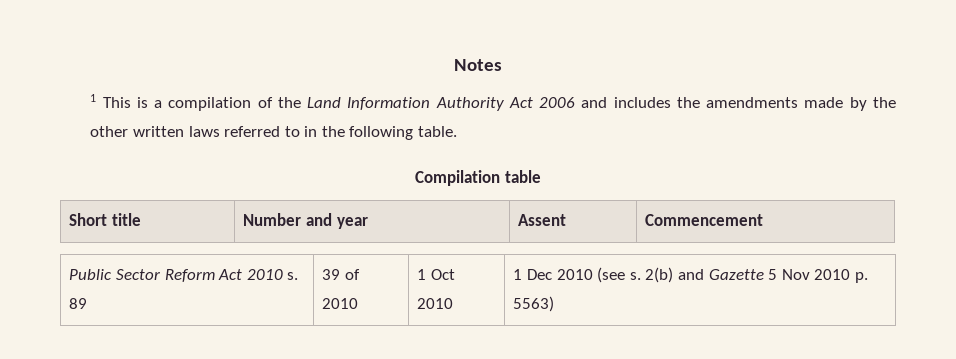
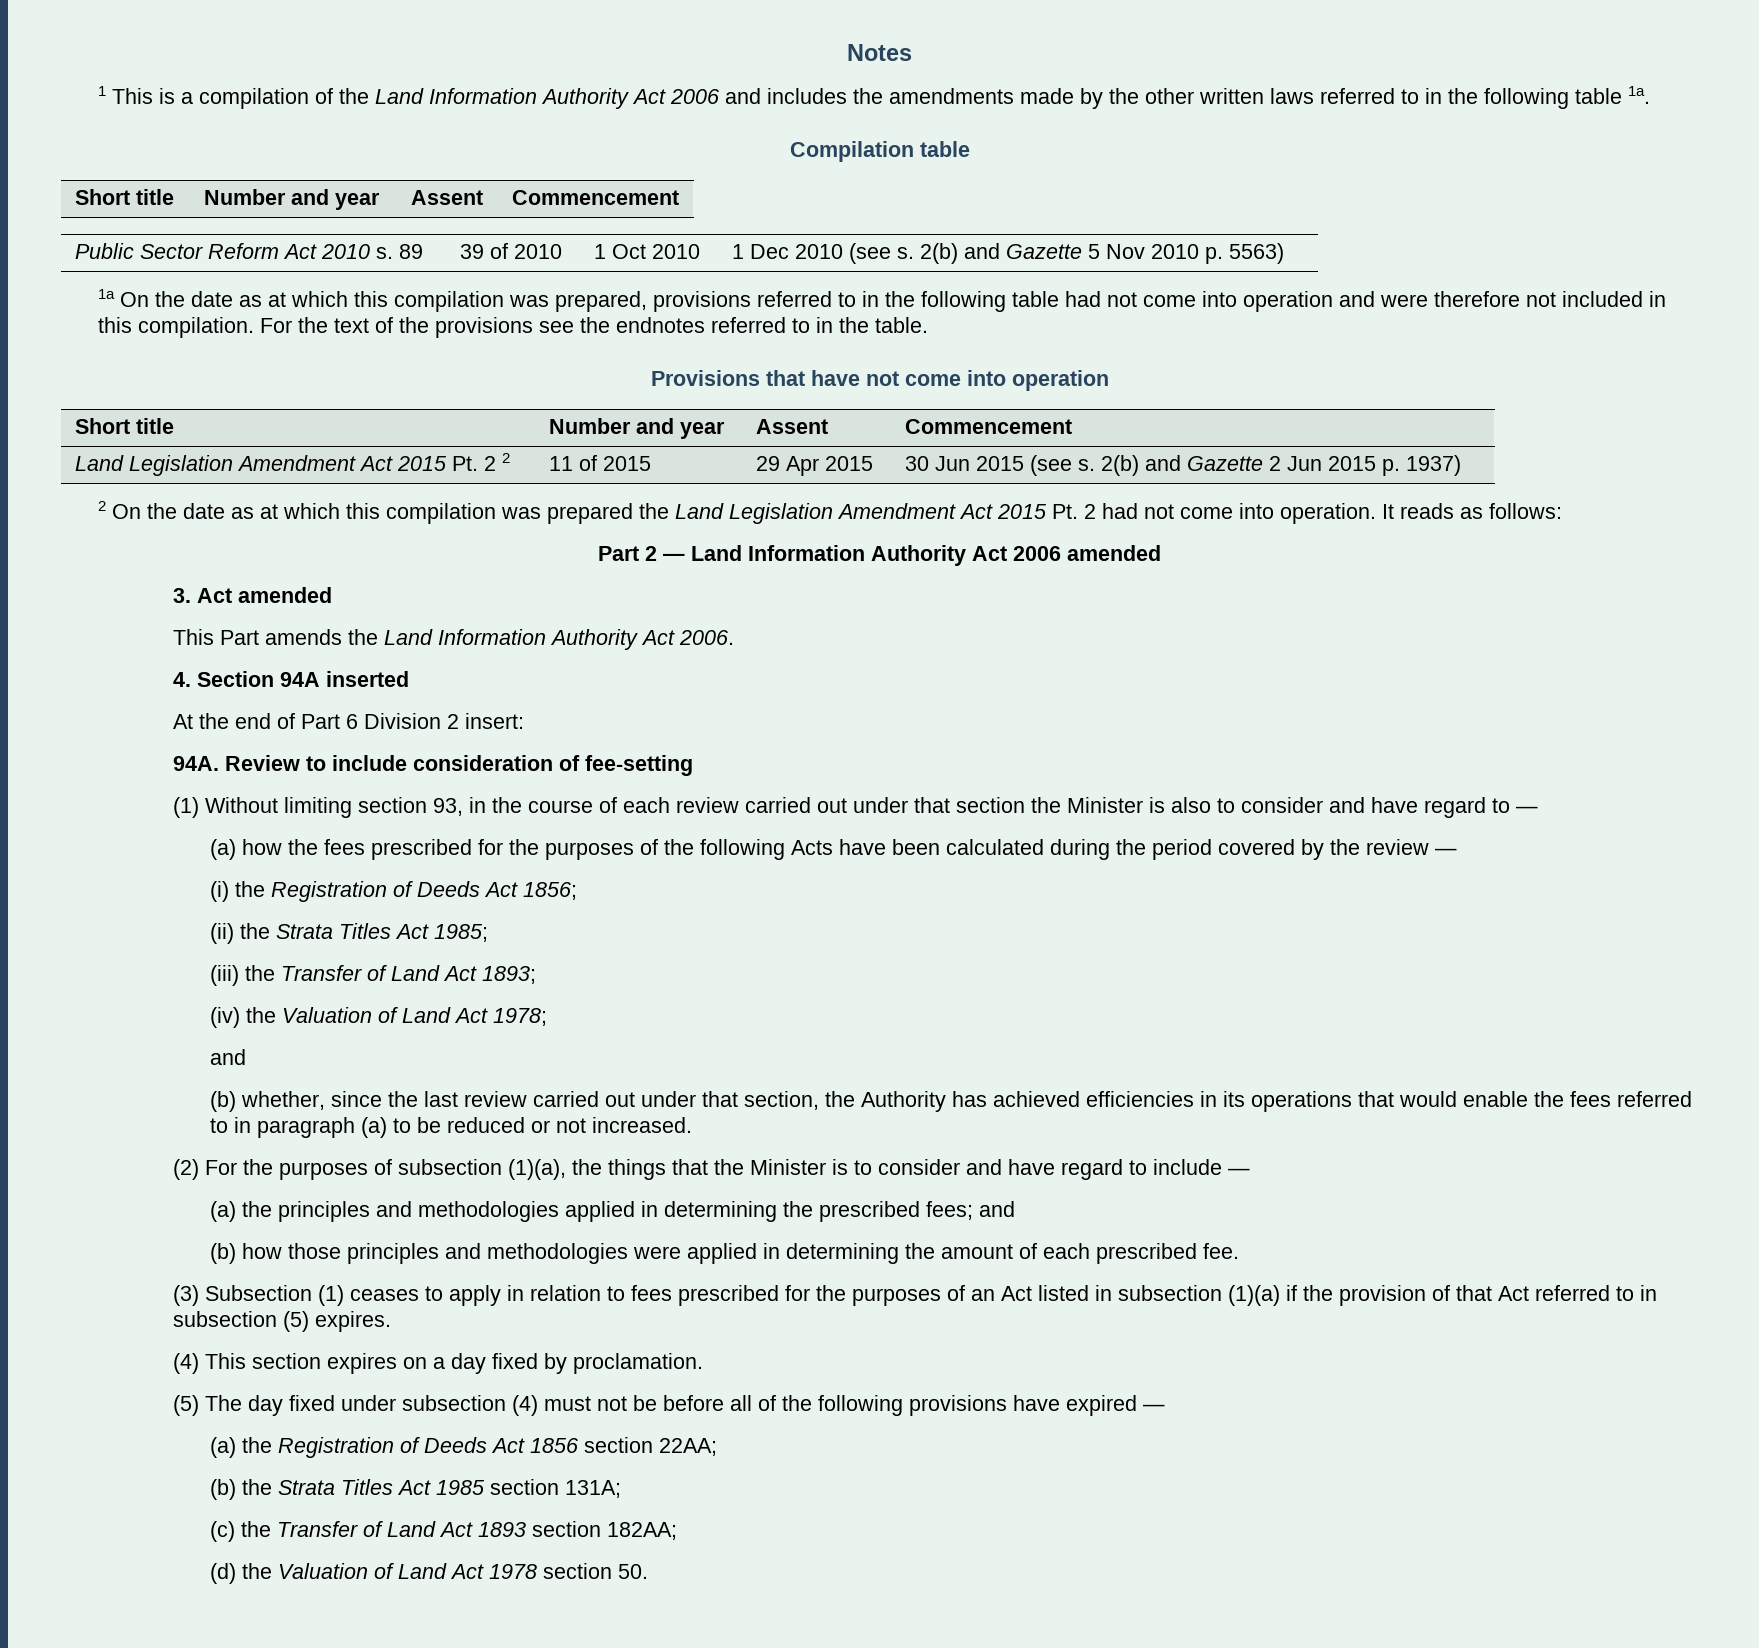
[418,126,458,137] table. -> [1575,86,1651,104] table 1a.
(555, 304) none -> [98,289,1667,312] [98,317,929,338] [650,370,1109,391] [74,418,174,434] [548,418,725,439] [755,419,828,434] [904,419,1072,434] [74,453,510,476] [548,455,651,471] [755,456,873,476] [904,455,1461,476] [98,501,1563,524] [598,545,1161,566] [173,587,333,603] [173,629,735,650] [173,671,410,687] [173,713,525,729] [173,755,694,776] [173,797,1539,818] [210,839,1458,860] [210,881,578,902] [210,923,489,944] [210,965,537,986] [210,1007,548,1028] [210,1049,247,1065] [210,1091,1693,1112] [210,1117,693,1138] [173,1159,1251,1180] [210,1201,1016,1222] [210,1243,1240,1264] [173,1285,1658,1306] [173,1311,392,1332] [173,1353,704,1374] [173,1395,1166,1416] [210,1437,718,1458] [210,1479,622,1500] [210,1521,678,1542] [210,1563,649,1584] // 1a On the date as at which this compilation was prepared, provisions referred to in the following table had not come into operation and were therefore not included in this compilation. For the text of the provisions see the endnotes referred to in the table. // Provisions that have not come into operation // Short title | Number and year | Assent | Commencement // Land Legislation Amendment Act 2015 Pt. 2 2 | 11 of 2015 | 29 Apr 2015 | 30 Jun 2015 (see s. 2(b) and Gazette 2 Jun 2015 p. 1937) // 2 On the date as at which this compilation was prepared the Land Legislation Amendment Act 2015 Pt. 2 had not come into operation. It reads as follows: // Part 2 — Land Information Authority Act 2006 amended // 3. Act amended // This Part amends the Land Information Authority Act 2006. // 4. Section 94A inserted // At the end of Part 6 Division 2 insert: // 94A. Review to include consideration of fee-setting // (1) Without limiting section 93, in the course of each review carried out under that section the Minister is also to consider and have regard to — // (a) how the fees prescribed for the purposes of the following Acts have been calculated during the period covered by the review — // (i) the Registration of Deeds Act 1856; // (ii) the Strata Titles Act 1985; // (iii) the Transfer of Land Act 1893; // (iv) the Valuation of Land Act 1978; // and // (b) whether, since the last review carried out under that section, the Authority has achieved efficiencies in its operations that would enable the fees referred to in paragraph (a) to be reduced or not increased. // (2) For the purposes of subsection (1)(a), the things that the Minister is to consider and have regard to include — // (a) the principles and methodologies applied in determining the prescribed fees; and // (b) how those principles and methodologies were applied in determining the amount of each prescribed fee. // (3) Subsection (1) ceases to apply in relation to fees prescribed for the purposes of an Act listed in subsection (1)(a) if the provision of that Act referred to in subsection (5) expires. // (4) This section expires on a day fixed by proclamation. // (5) The day fixed under subsection (4) must not be before all of the following provisions have expired — // (a) the Registration of Deeds Act 1856 section 22AA; // (b) the Strata Titles Act 1985 section 131A; // (c) the Transfer of Land Act 1893 section 182AA; // (d) the Valuation of Land Act 1978 section 50.

